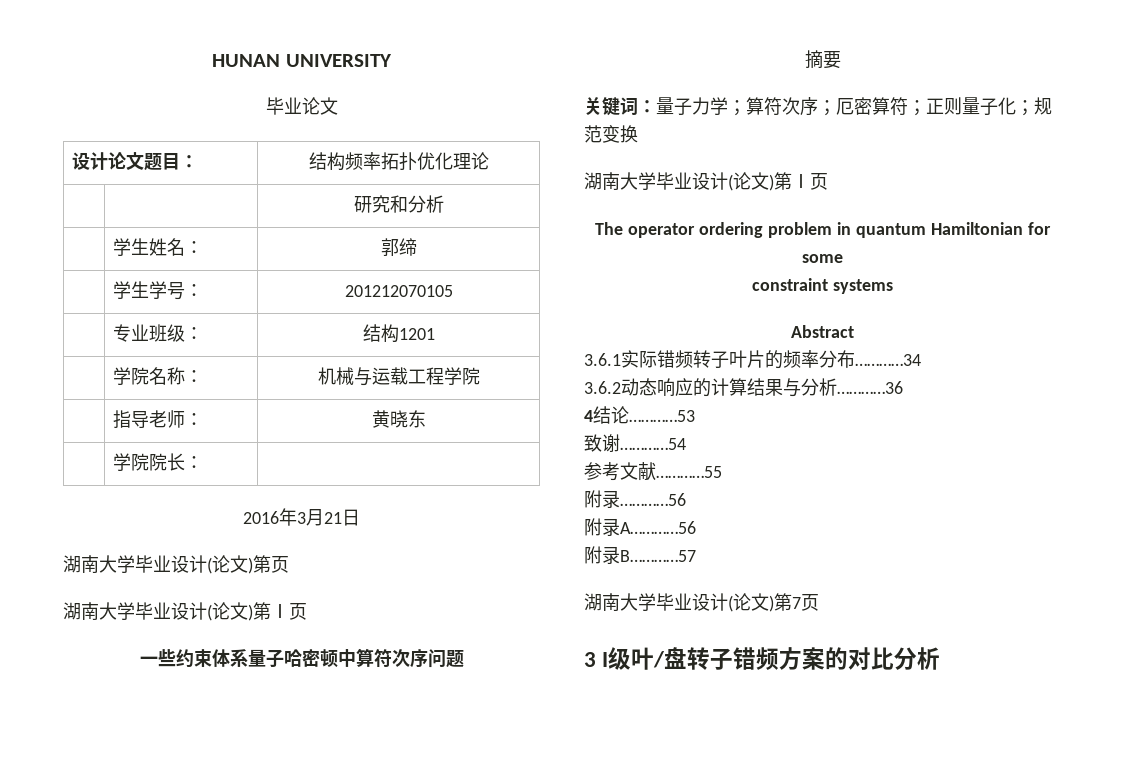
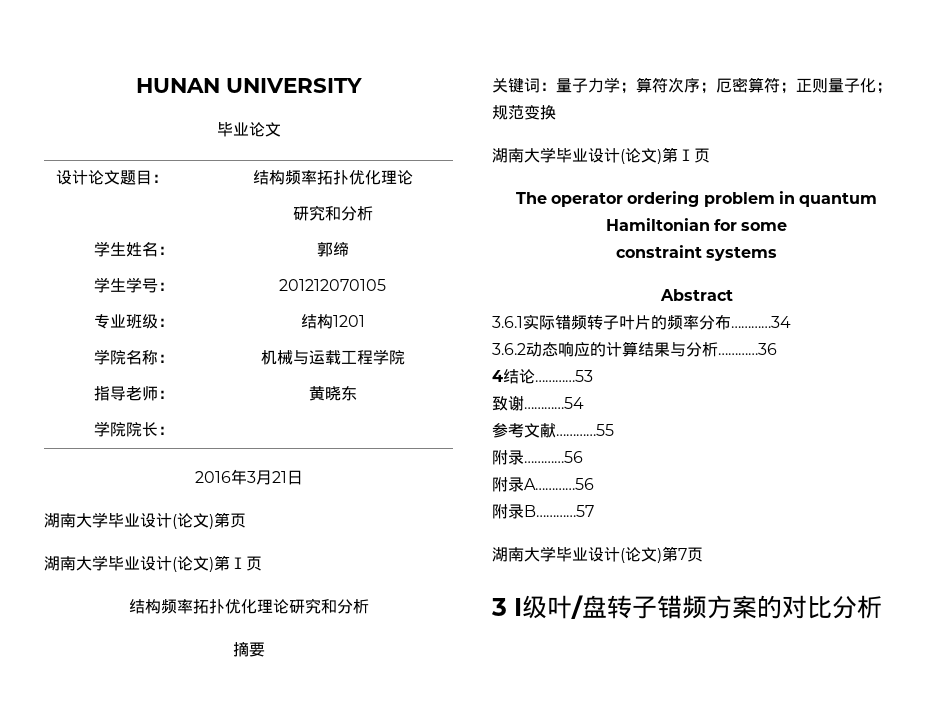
[139,648,464,668] 一些约束体系量子哈密顿中算符次序问题 -> [128,598,369,614] 结构频率拓扑优化理论研究和分析

